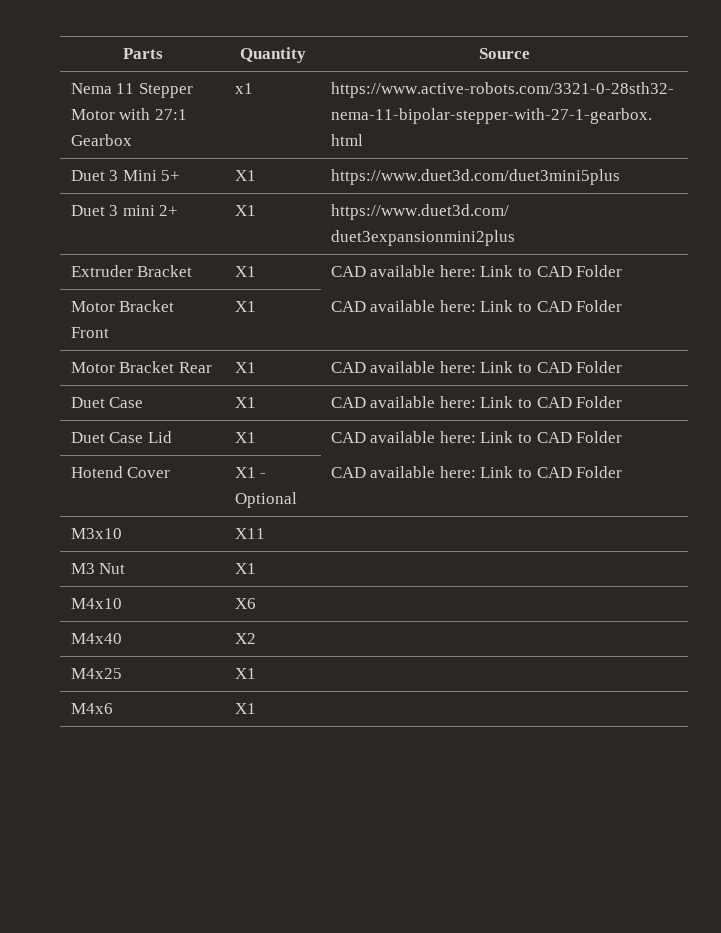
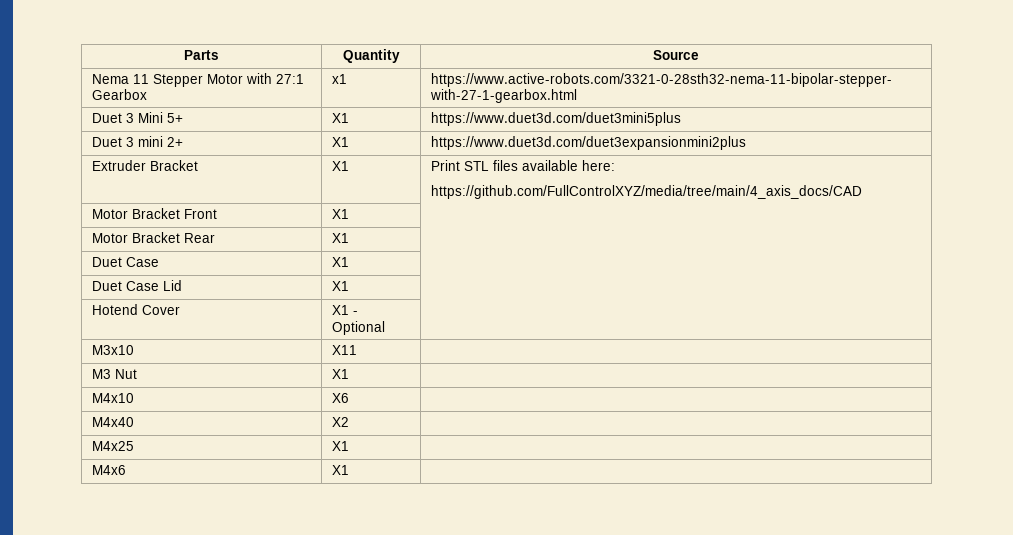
[330,265,623,277] CAD available here: Link to CAD Folder -> [430,160,615,171] [430,185,862,199] Print STL files available here: // https://github.com/FullControlXYZ/media/tree/main/4_axis_docs/CAD
[330,300,623,312] [70,361,212,373] [234,362,256,373] [330,361,623,373] [70,397,144,408] [234,397,256,408] [330,396,623,408] [70,431,172,443] [234,432,256,443] [330,431,623,443] CAD available here: Link to CAD Folder // Motor Bracket Rear | X1 | CAD available here: Link to CAD Folder // Duet Case | X1 | CAD available here: Link to CAD Folder // Duet Case Lid | X1 | CAD available here: Link to CAD Folder -> [91,232,215,243] [331,233,349,243] [91,257,159,267] [331,257,349,267] [91,280,182,291] [331,281,349,291] // Motor Bracket Rear | X1 | // Duet Case | X1 | // Duet Case Lid | X1 |
[330,466,623,478] CAD available here: Link to CAD Folder -> (385, 328) none

